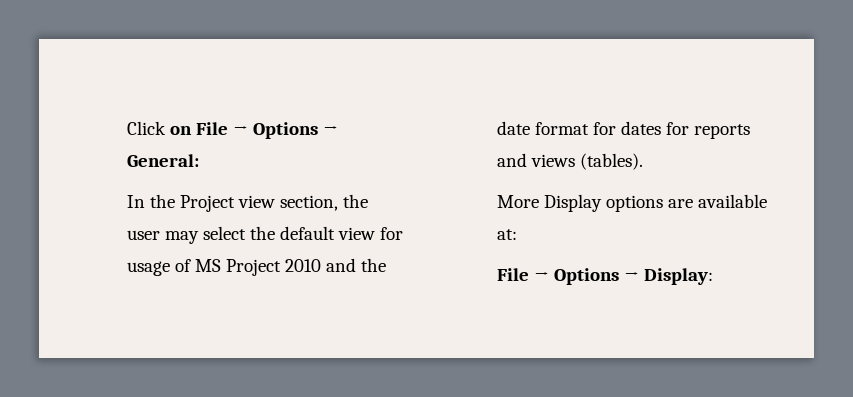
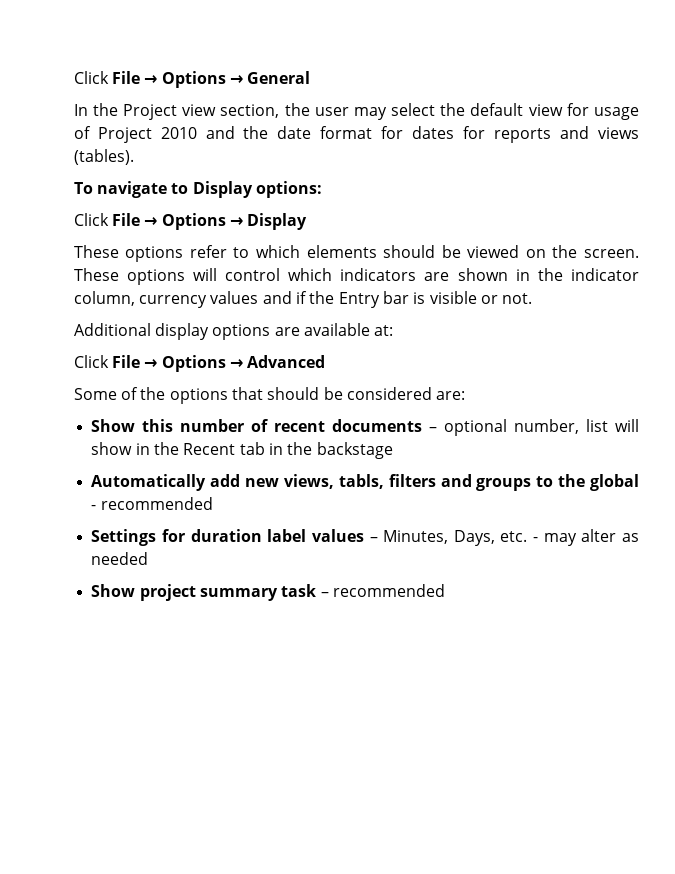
[126,121,339,139] [126,154,199,167] Click on File → Options → General: -> [73,71,311,88] Click File → Options → General
[194,259,221,272] MS -> (91, 132) none
[496,194,602,212] More Display -> [73,181,322,198] [73,213,308,230] [73,245,639,262] [73,268,639,285] [73,291,533,308] [73,323,209,340] To navigate to Display options: // Click File → Options → Display // These options refer to which elements should be viewed on the screen. These options will control which indicators are shown in the indicator column, currency values and if the Entry bar is visible or not. // Additional display
[496,268,714,285] File → Options → Display: -> [73,355,326,372] [73,387,466,404] [91,419,640,436] [91,442,393,459] [91,474,639,491] [91,497,213,510] [91,529,639,546] [91,552,149,565] [91,584,445,601] Click File → Options → Advanced // Some of the options that should be considered are: // Show this number of recent documents – optional number, list will show in the Recent tab in the backstage // Automatically add new views, tabls, filters and groups to the global - recommended // Settings for duration label values – Minutes, Days, etc. - may alter as needed // Show project summary task – recommended

